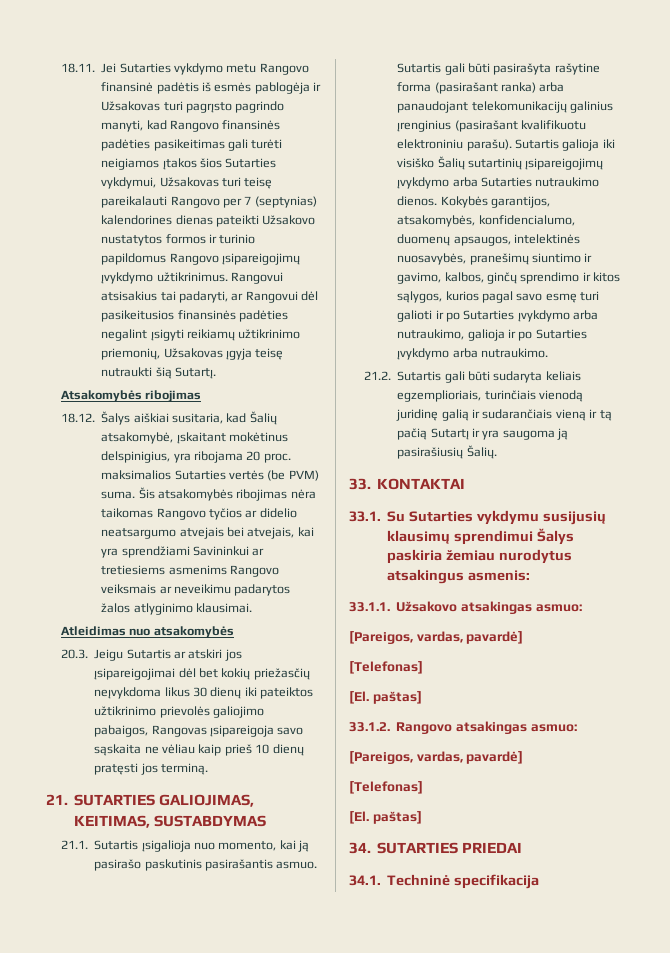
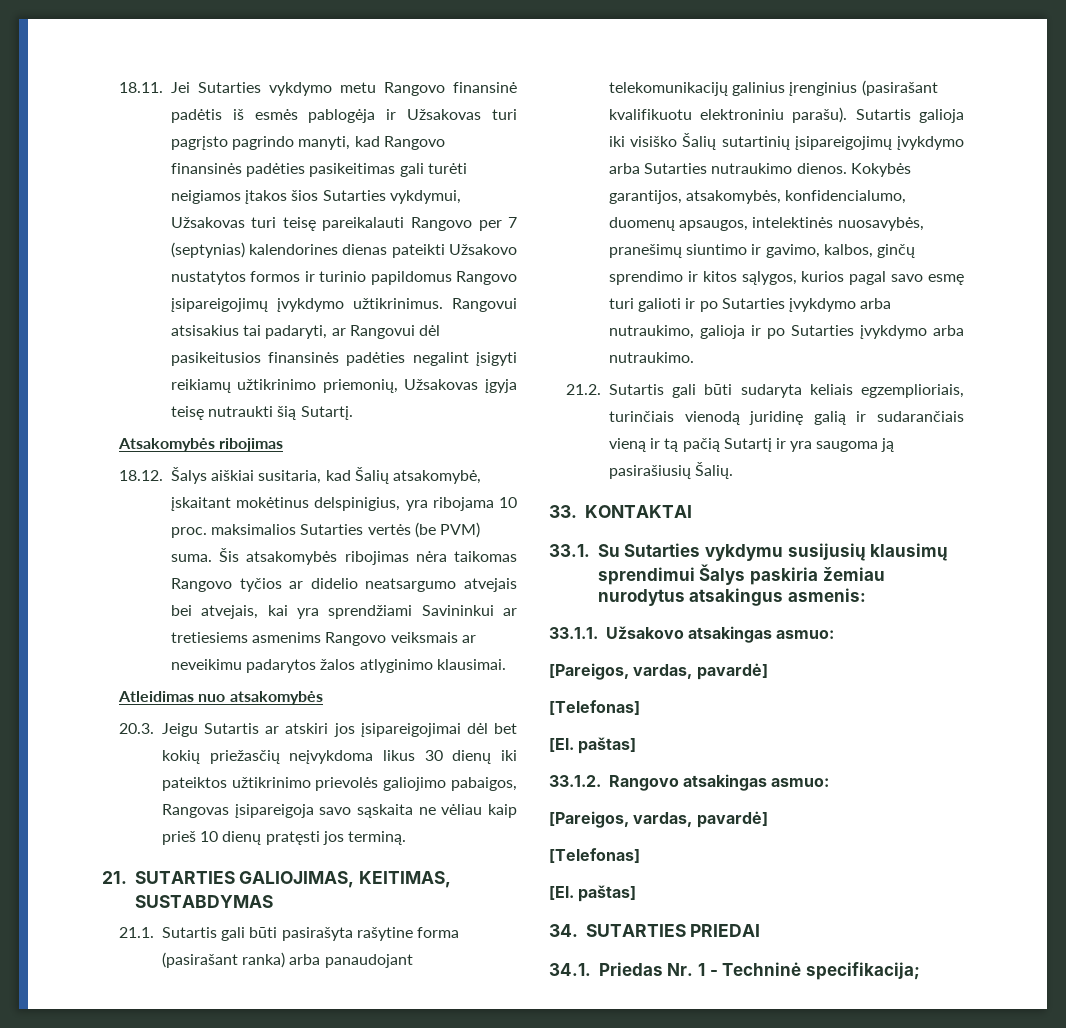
[246,451,261,461] 20 -> [498,497,517,508] 10
[141,840,310,852] [94,859,318,871] [397,63,442,73] įsigalioja nuo momento, kai ją pasirašo paskutinis pasirašantis asmuo. Sutartis -> (217, 932) none
[387,874,540,889] Techninė specifikacija -> [598,962,920,980] Priedas Nr. 1 - Techninė specifikacija;

